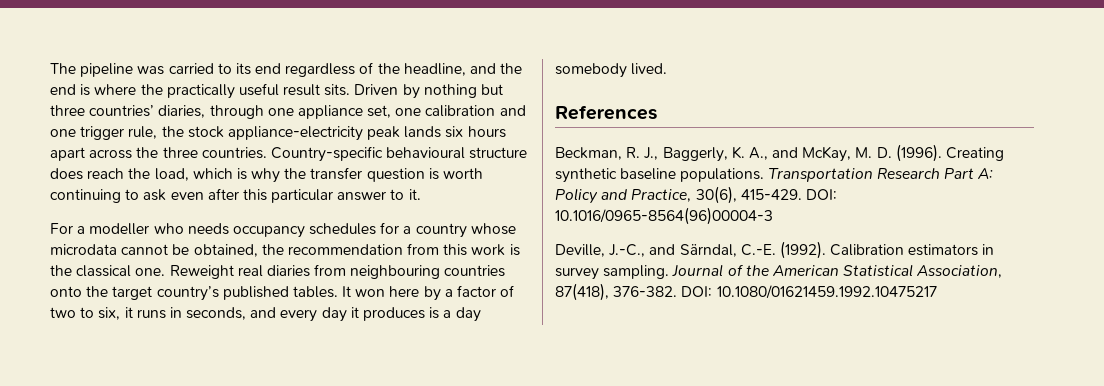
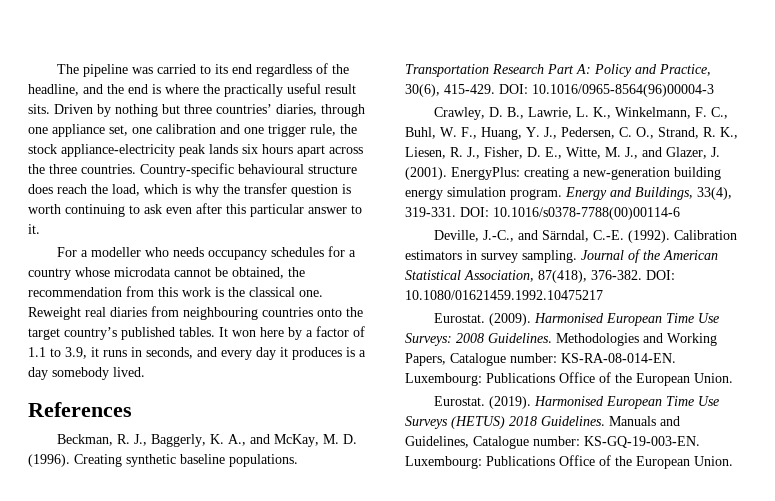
[50,307,121,320] two to six, -> [28,347,87,359] 1.1 to 3.9,
(773, 216) none -> [434,107,729,120] [405,127,738,140] [405,147,720,159] [405,167,721,180] [405,187,732,200] [405,207,680,220] // Crawley, D. B., Lawrie, L. K., Winkelmann, F. C., Buhl, W. F., Huang, Y. J., Pedersen, C. O., Strand, R. K., Liesen, R. J., Fisher, D. E., Witte, M. J., and Glazer, J. (2001). EnergyPlus: creating a new-generation building energy simulation program. Energy and Buildings, 33(4), 319-331. DOI: 10.1016/s0378-7788(00)00114-6
(937, 292) none -> [434,313,720,326] [405,333,717,346] [405,353,676,366] [405,372,733,386] [434,396,720,409] [405,416,680,429] [405,436,700,449] [405,455,733,469] // Eurostat. (2009). Harmonised European Time Use Surveys: 2008 Guidelines. Methodologies and Working Papers, Catalogue number: KS-RA-08-014-EN. Luxembourg: Publications Office of the European Union. // Eurostat. (2019). Harmonised European Time Use Surveys (HETUS) 2018 Guidelines. Manuals and Guidelines, Catalogue number: KS-GQ-19-003-EN. Luxembourg: Publications Office of the European Union.

